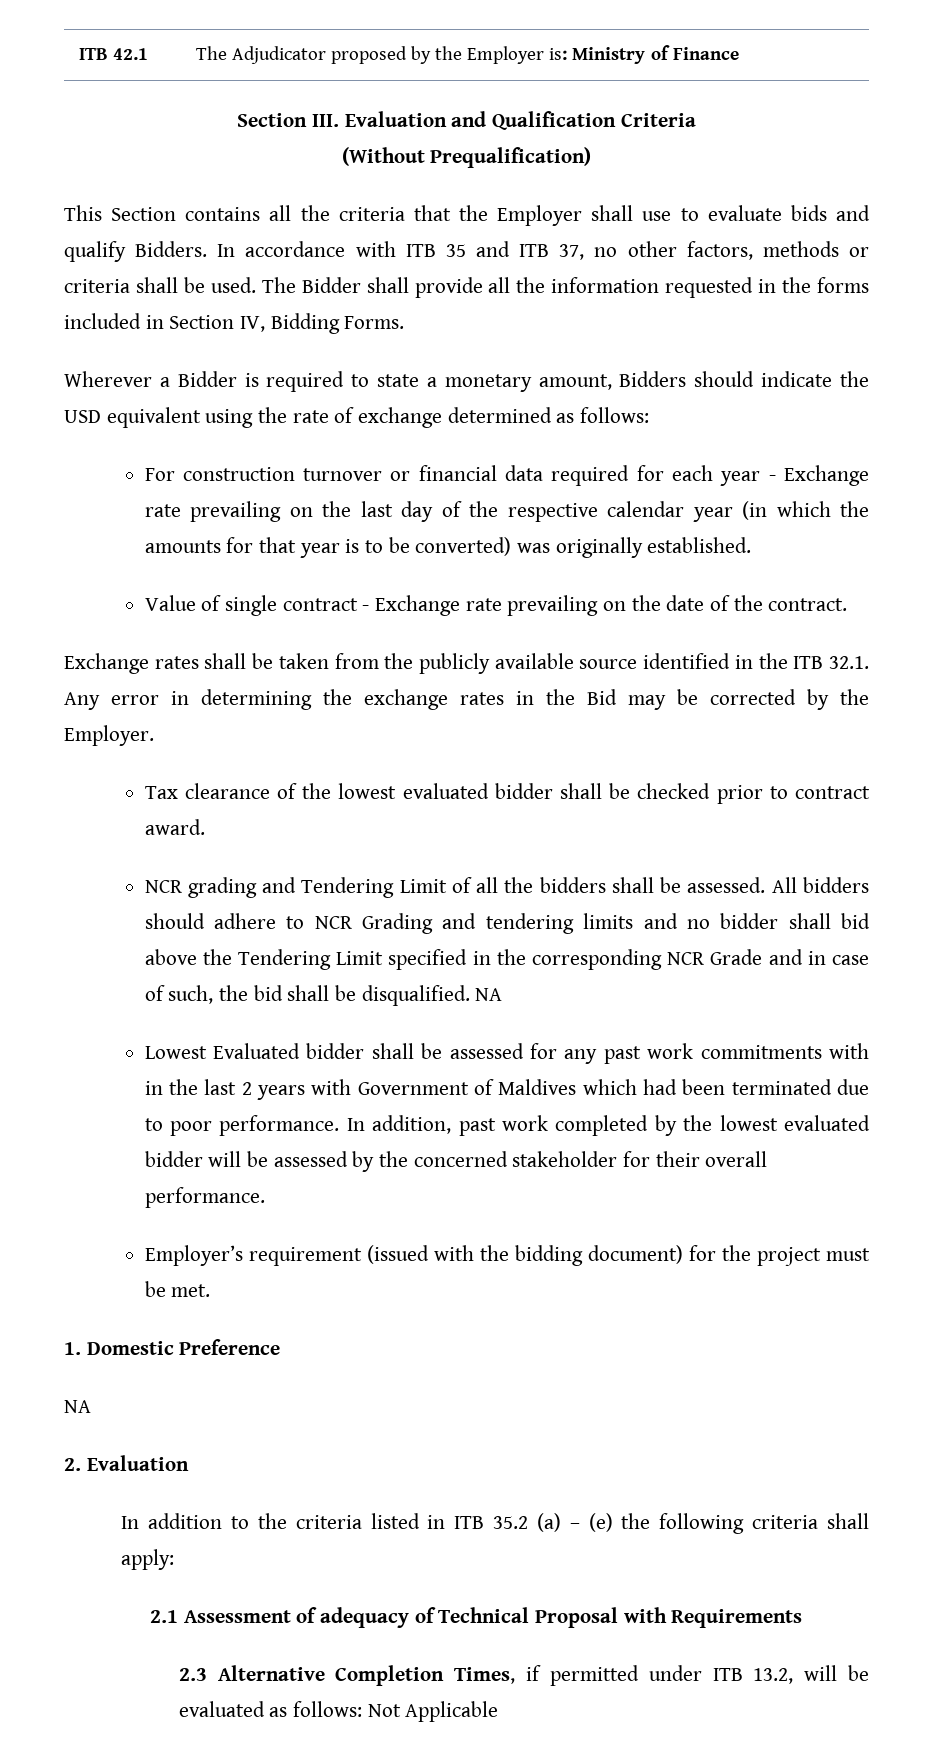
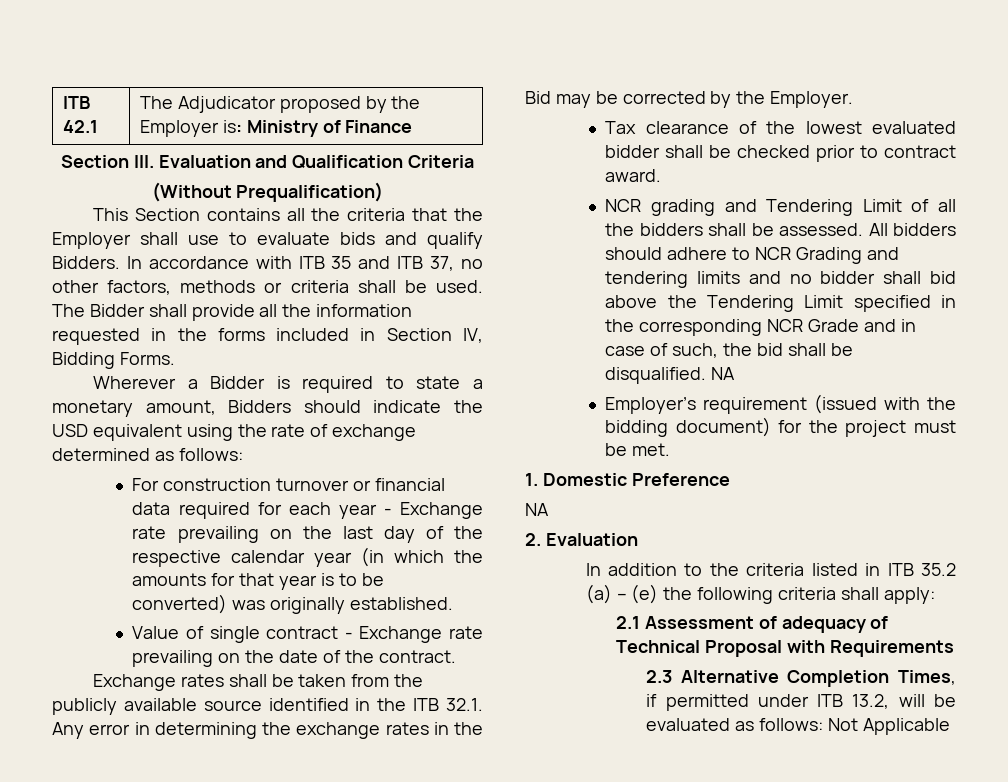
[144,1043,869,1064] [144,1079,869,1100] [144,1115,870,1136] [144,1151,768,1172] [144,1187,265,1208] // Lowest Evaluated bidder shall be assessed for any past work commitments with in the last 2 years with Government of Maldives which had been terminated due to poor performance. In addition, past work completed by the lowest evaluated bidder will be assessed by the concerned stakeholder for their overall performance. -> (736, 373) none

